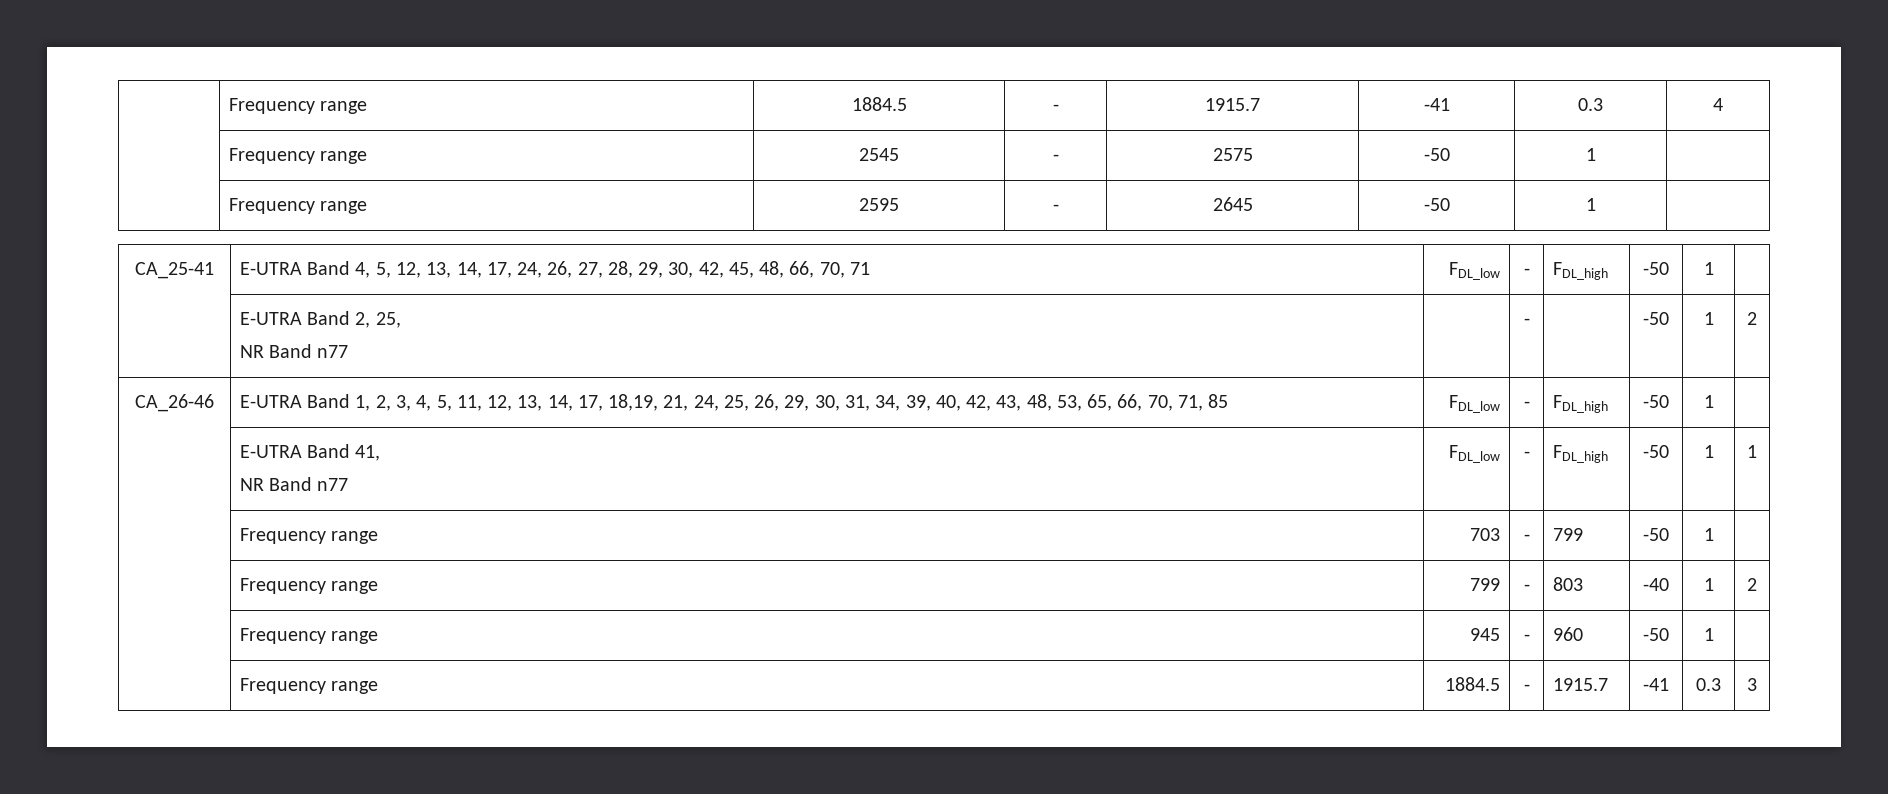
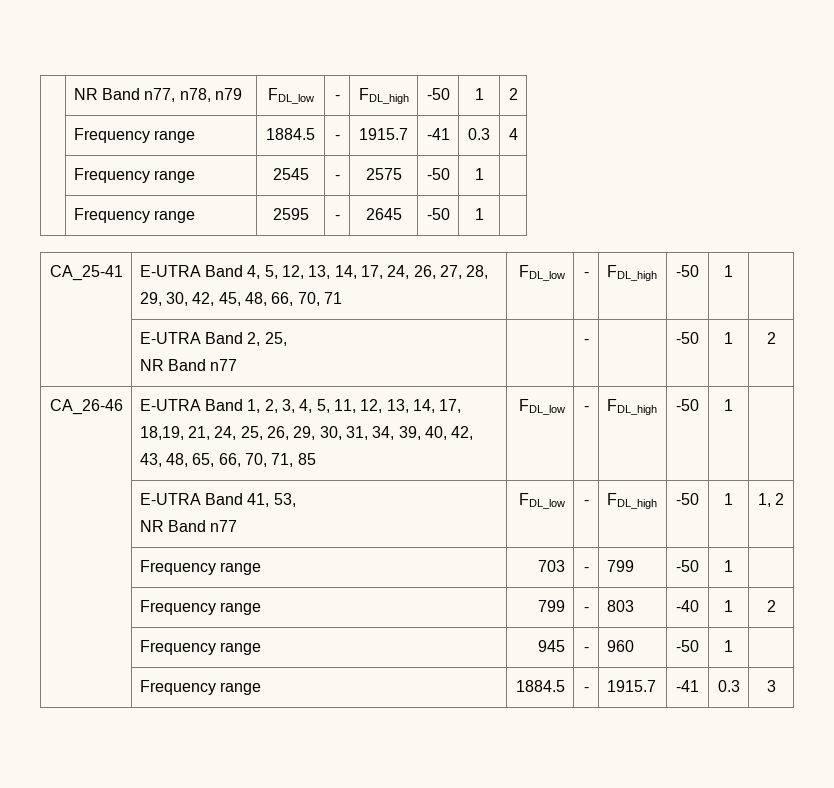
(228, 106) none -> [73,88,242,102] [267,88,314,104] [334,95,340,100] [358,88,409,104] [426,88,450,100] [474,88,484,100] [508,88,518,100] | NR Band n77, n78, n79 | FDL_low | - | FDL_high | -50 | 1 | 2 //
[1056,395,1082,411] 53, -> (188, 460) none
(381, 453) none -> [273,493,296,507] 53,
[1747,445,1757,458] 1 -> [757,493,785,507] 1, 2

